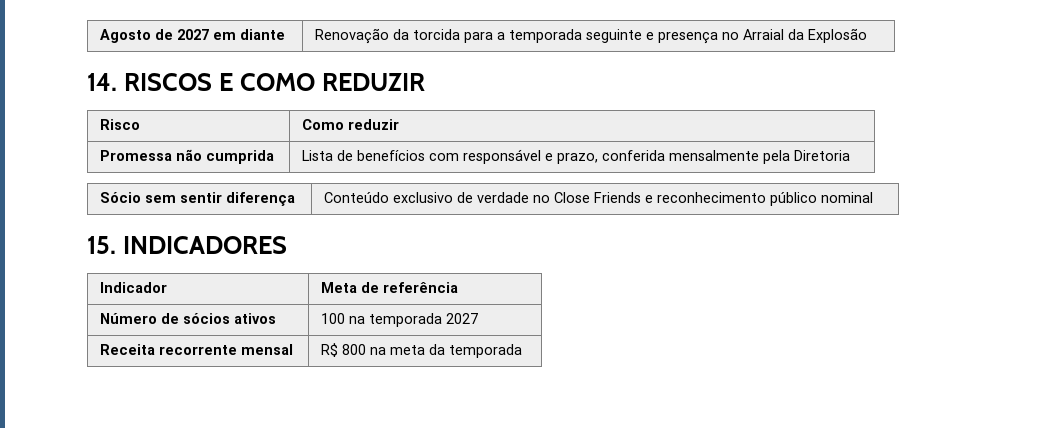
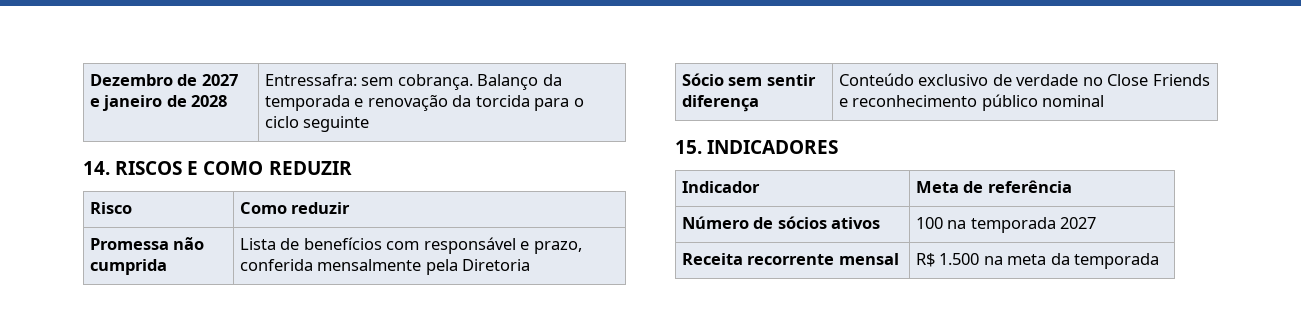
[99,29,151,43] Agosto -> [89,74,173,86] Dezembro
[212,29,285,40] [314,28,389,44] em diante | Renovação -> [89,95,228,111] [264,74,562,90] [264,94,448,111] e janeiro de 2028 | Entressafra: sem cobrança. Balanço da temporada e renovação
[496,29,582,43] a temporada -> [573,98,584,107] [264,116,299,128] o ciclo
[645,28,867,44] e presença no Arraial da Explosão -> (370, 124) none
[341,344,366,355] 800 -> [939,253,980,265] 1.500

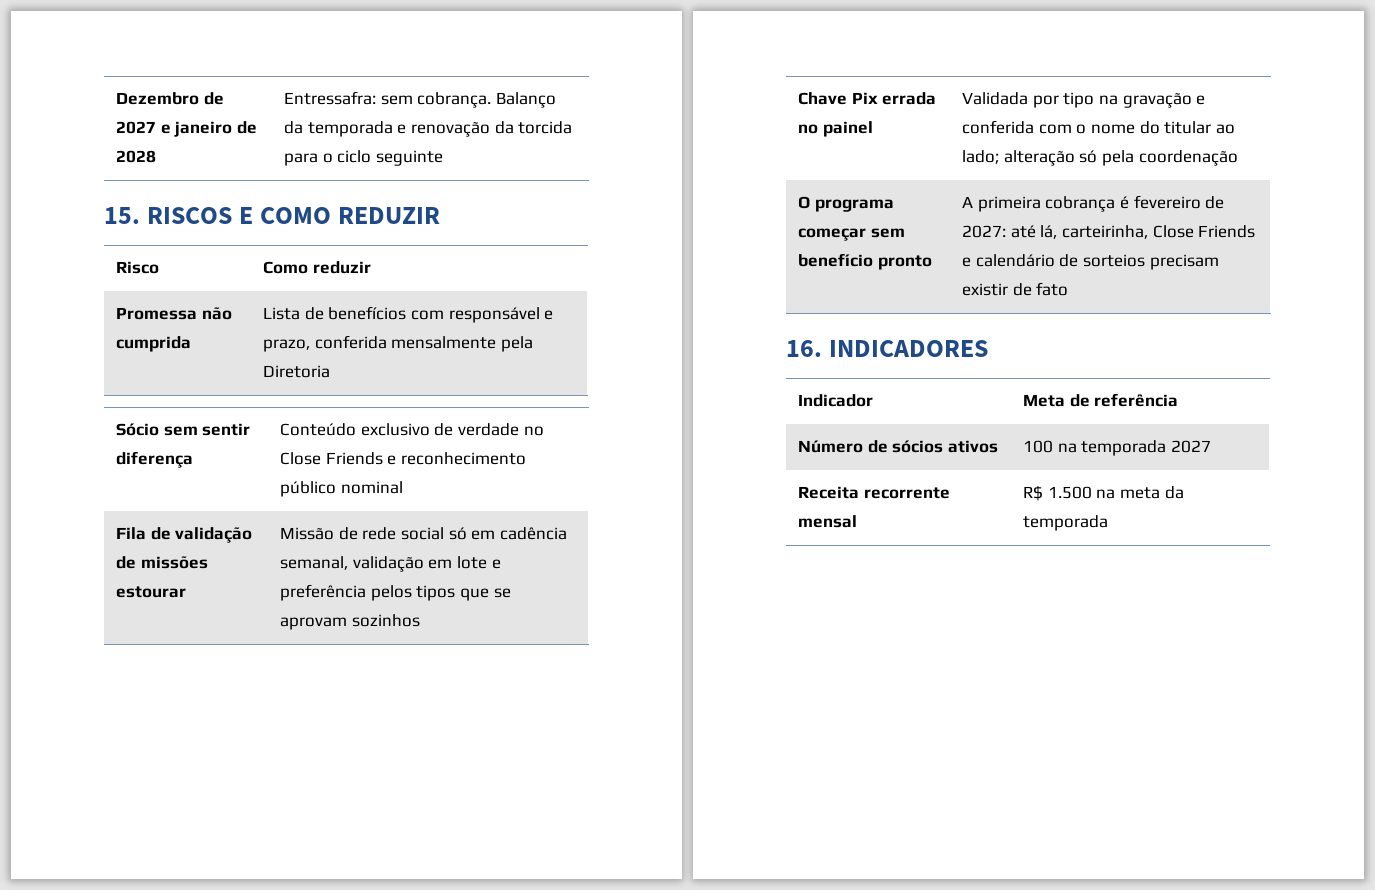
[83,161,110,175] 14. -> [104,207,140,224] 15.
[675,140,702,154] // 15. -> [116,527,253,543] [116,556,208,569] [116,586,187,598] [280,527,567,540] [280,556,501,572] [280,584,511,601] [280,614,420,630] [798,92,937,105] [798,121,873,137] [962,92,1206,108] [962,120,1235,134] [962,150,1238,166] [798,196,894,212] [798,228,905,241] [798,253,932,270] [962,195,1225,212] [962,225,1256,239] [962,254,1219,270] [962,282,1069,296] [786,340,822,357] // Fila de validação de missões estourar | Missão de rede social só em cadência semanal, validação em lote e preferência pelos tipos que se aprovam sozinhos // Chave Pix errada no painel | Validada por tipo na gravação e conferida com o nome do titular ao lado; alteração só pela coordenação // O programa começar sem benefício pronto | A primeira cobrança é fevereiro de 2027: até lá, carteirinha, Close Friends e calendário de sorteios precisam existir de fato // 16.

